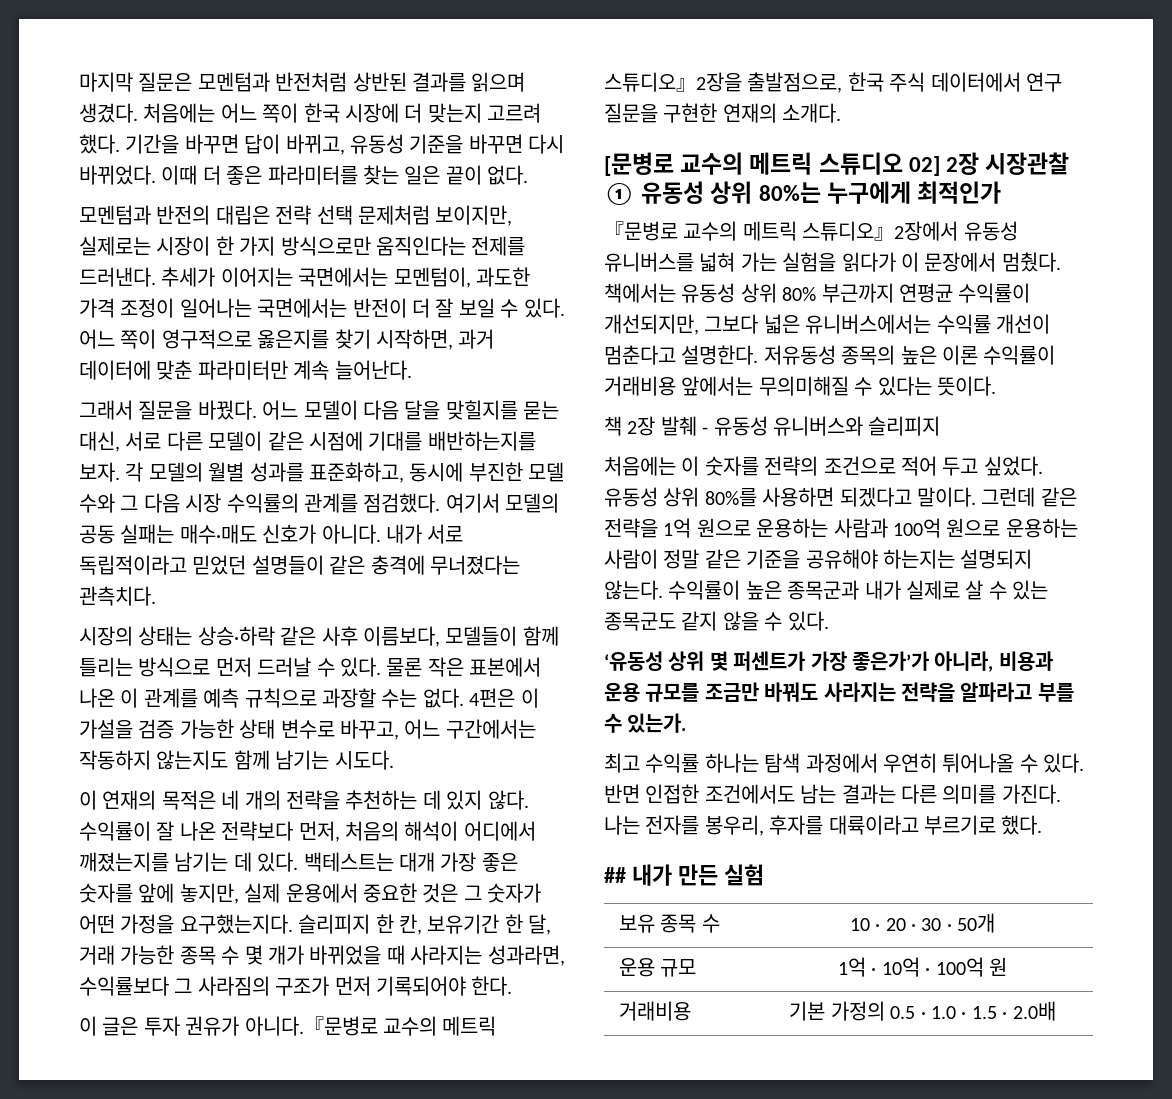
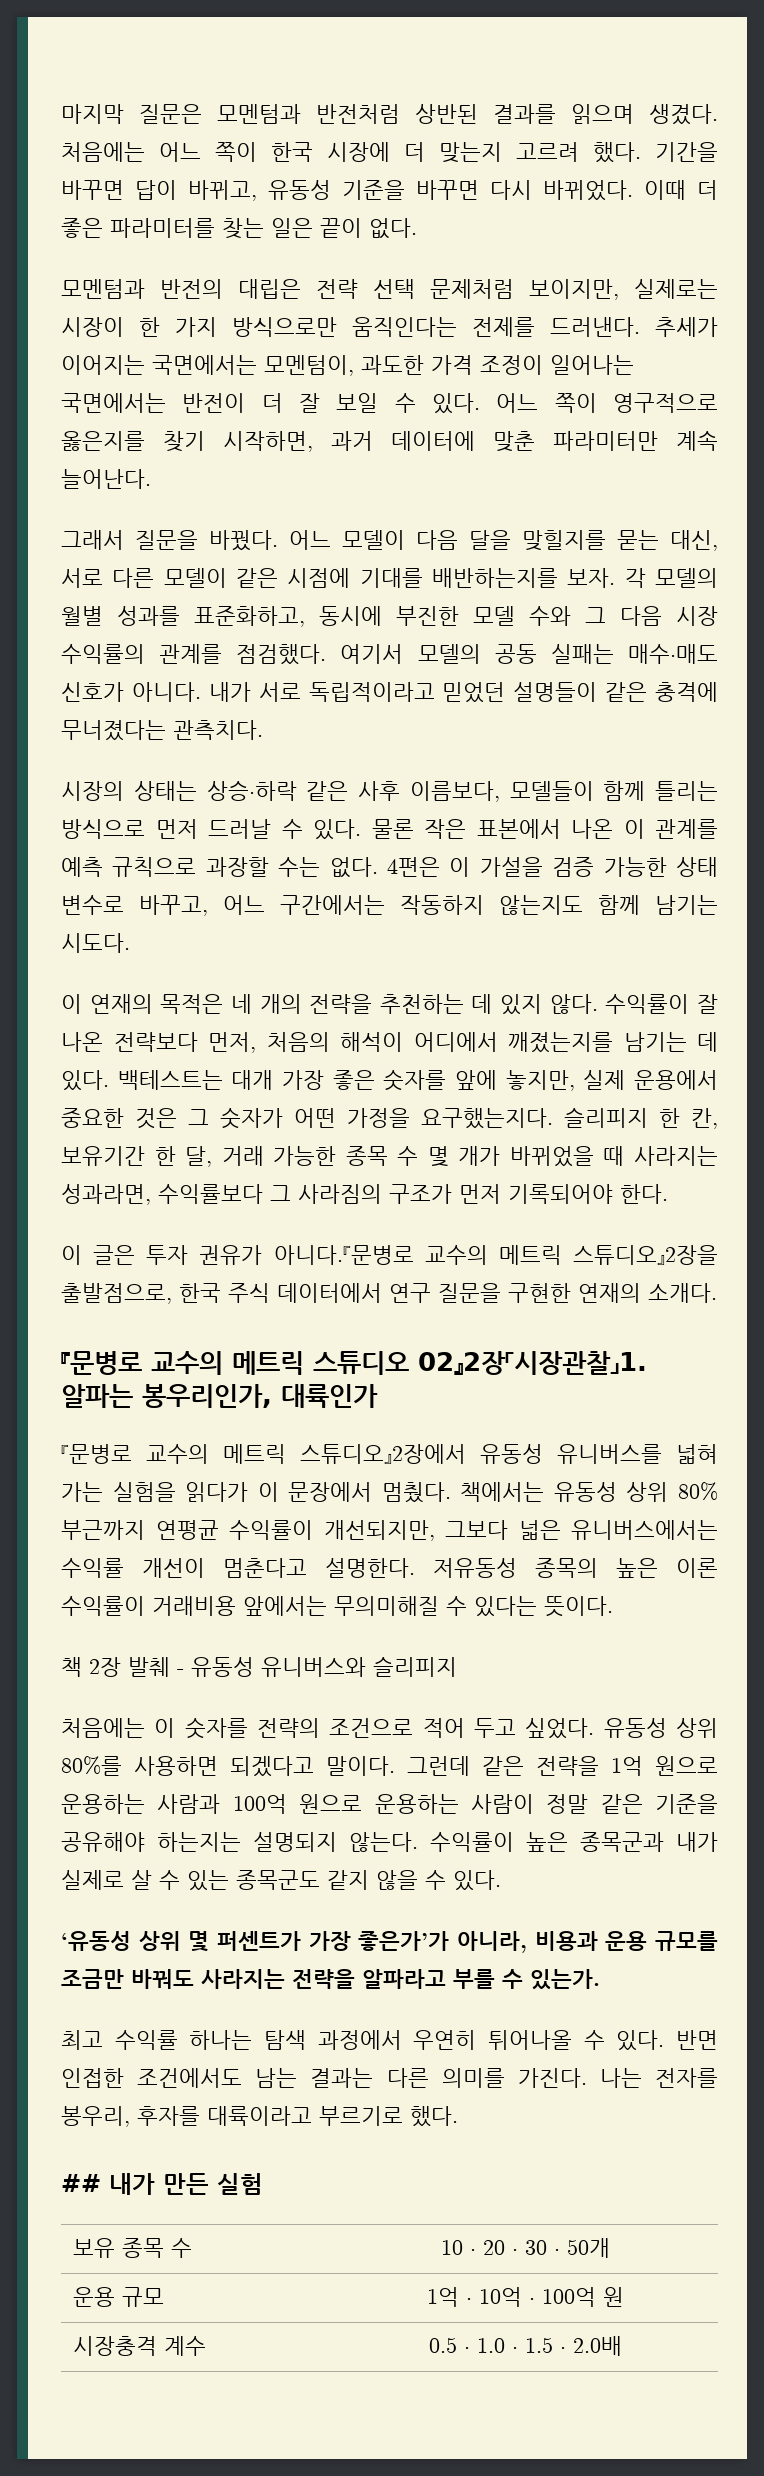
[604,152,1070,176] [604,181,1002,205] [문병로 교수의 메트릭 스튜디오 02] 2장 시장관찰 ① 유동성 상위 80%는 누구에게 최적인가 -> [61,1351,647,1375] [61,1384,378,1408] 『문병로 교수의 메트릭 스튜디오 02』2장「시장관찰」1. 알파는 봉우리인가, 대륙인가
[619,1001,692,1021] [789,1001,885,1021] 거래비용 | 기본 가정의 -> [72,2336,206,2356] 시장충격 계수 |

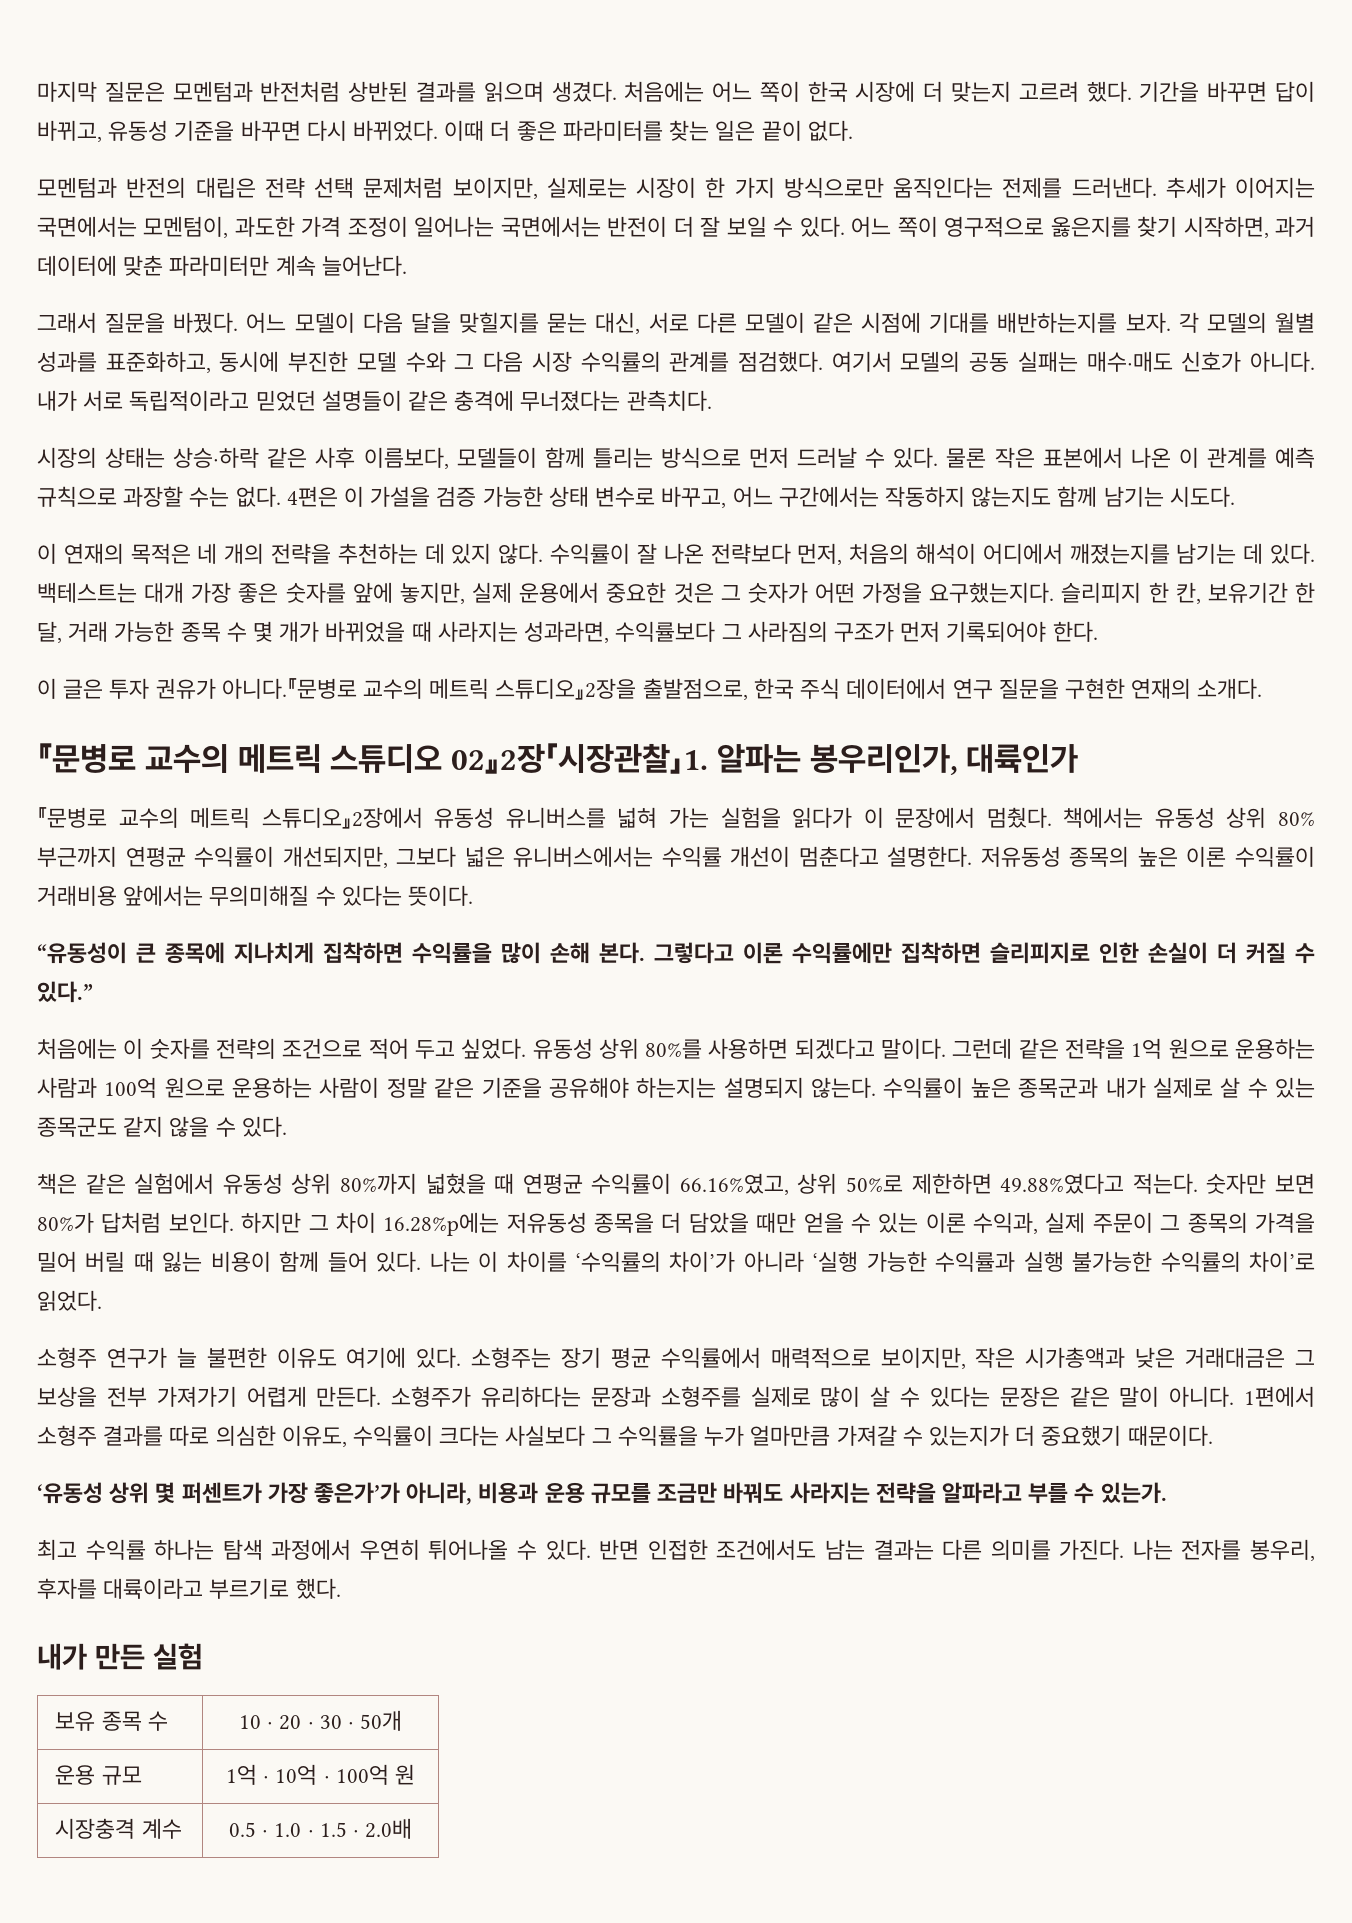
[61,1656,457,1677] 책 2장 발췌 - 유동성 유니버스와 슬리피지 -> [37,942,1315,964] [37,981,93,1003] “유동성이 큰 종목에 지나치게 집착하면 수익률을 많이 손해 본다. 그렇다고 이론 수익률에만 집착하면 슬리피지로 인한 손실이 더 커질 수 있다.”
(501, 1880) none -> [37,1173,1315,1195] [37,1212,1315,1236] [37,1251,1316,1272] [37,1290,102,1311] [37,1347,1315,1369] [37,1386,1315,1407] [37,1425,1213,1447] // 책은 같은 실험에서 유동성 상위 80%까지 넓혔을 때 연평균 수익률이 66.16%였고, 상위 50%로 제한하면 49.88%였다고 적는다. 숫자만 보면 80%가 답처럼 보인다. 하지만 그 차이 16.28%p에는 저유동성 종목을 더 담았을 때만 얻을 수 있는 이론 수익과, 실제 주문이 그 종목의 가격을 밀어 버릴 때 잃는 비용이 함께 들어 있다. 나는 이 차이를 ‘수익률의 차이’가 아니라 ‘실행 가능한 수익률과 실행 불가능한 수익률의 차이’로 읽었다. // 소형주 연구가 늘 불편한 이유도 여기에 있다. 소형주는 장기 평균 수익률에서 매력적으로 보이지만, 작은 시가총액과 낮은 거래대금은 그 보상을 전부 가져가기 어렵게 만든다. 소형주가 유리하다는 문장과 소형주를 실제로 많이 살 수 있다는 문장은 같은 말이 아니다. 1편에서 소형주 결과를 따로 의심한 이유도, 수익률이 크다는 사실보다 그 수익률을 누가 얼마만큼 가져갈 수 있는지가 더 중요했기 때문이다.
[61,2174,101,2192] ## -> (341, 1588) none

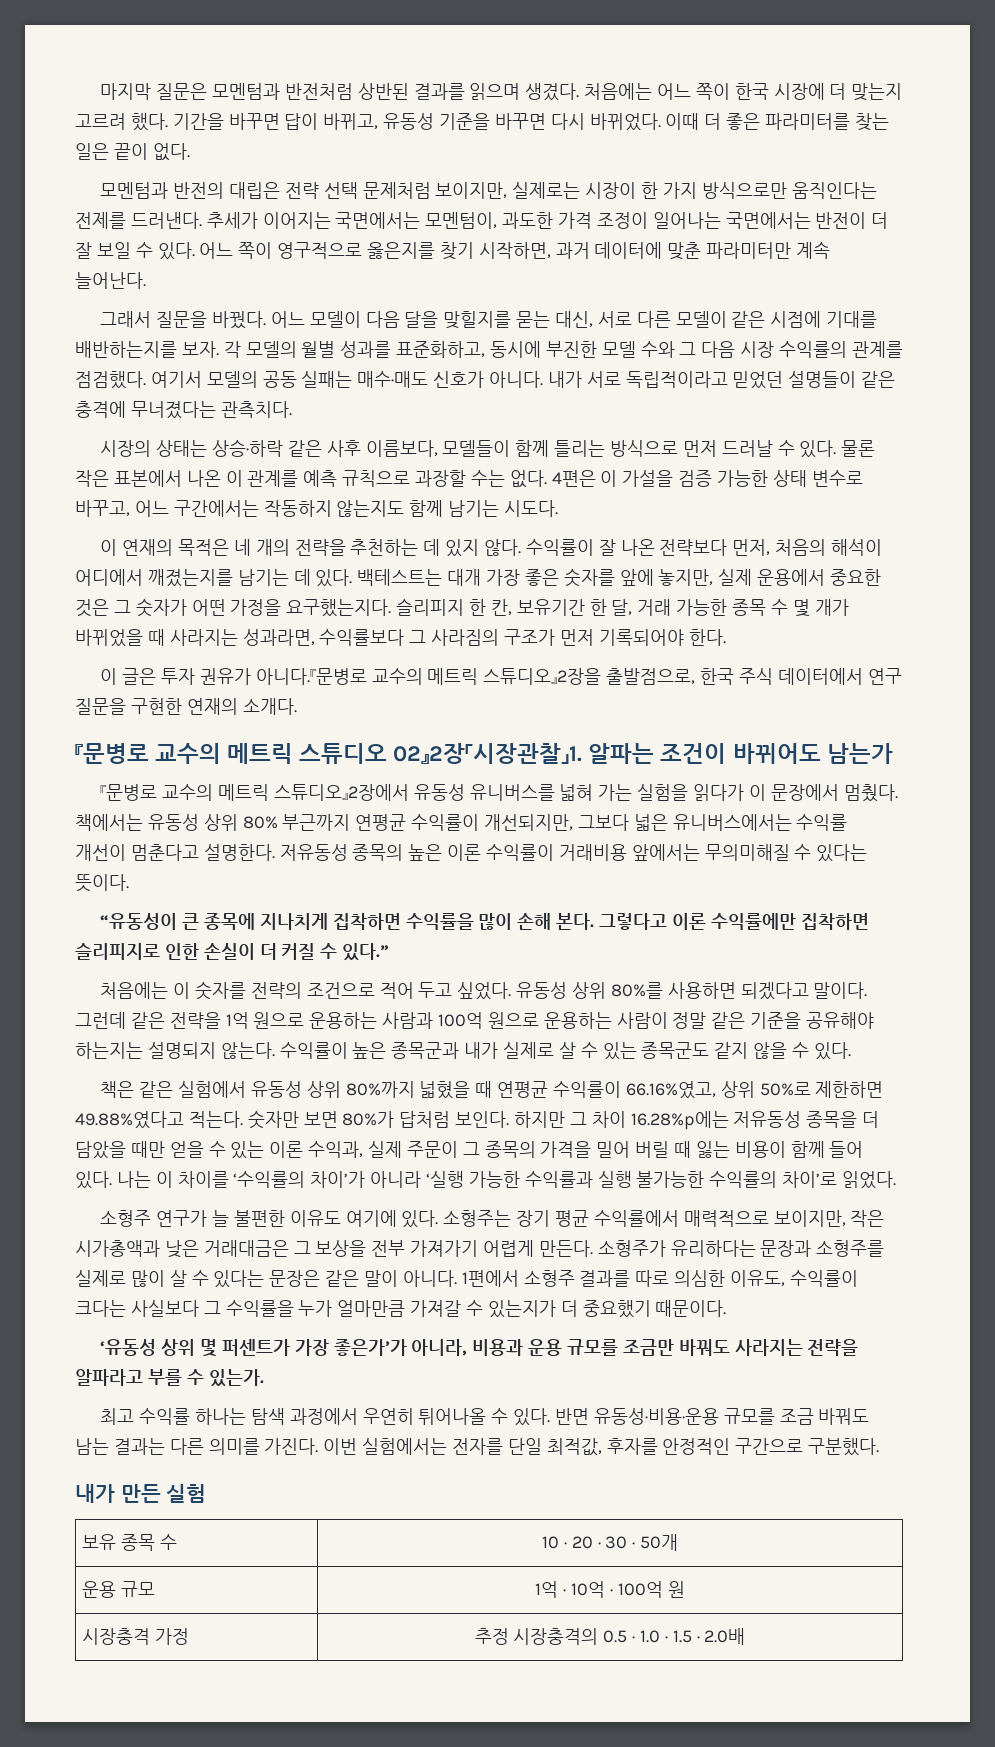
[809,744,1079,776] 봉우리인가, 대륙인가 -> [660,743,893,764] 조건이 바뀌어도 남는가
[647,1539,817,1560] 인접한 조건에서도 -> [593,1408,870,1425] 유동성·비용·운용 규모를 조금 바꿔도
[1132,1539,1315,1561] [37,1578,341,1599] 나는 전자를 봉우리, 후자를 대륙이라고 부르기로 했다. -> [323,1438,880,1456] 이번 실험에서는 전자를 단일 최적값, 후자를 안정적인 구간으로 구분했다.
[141,1818,182,1839] 계수 | -> [155,1628,190,1645] [474,1628,599,1645] 가정 | 추정 시장충격의

